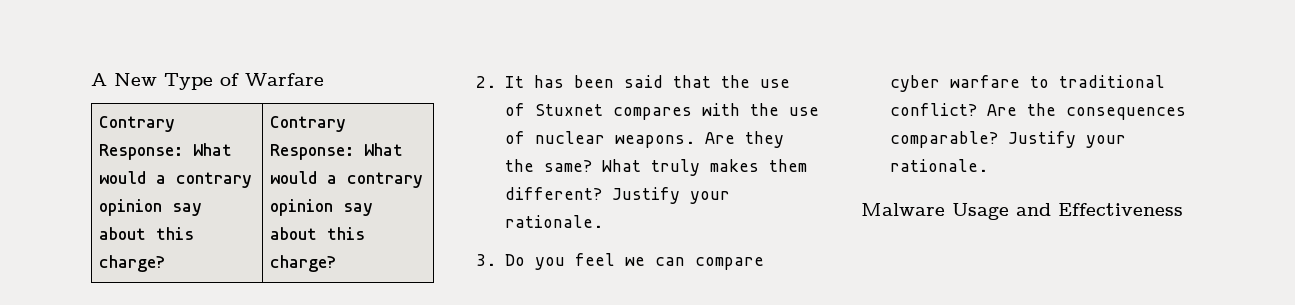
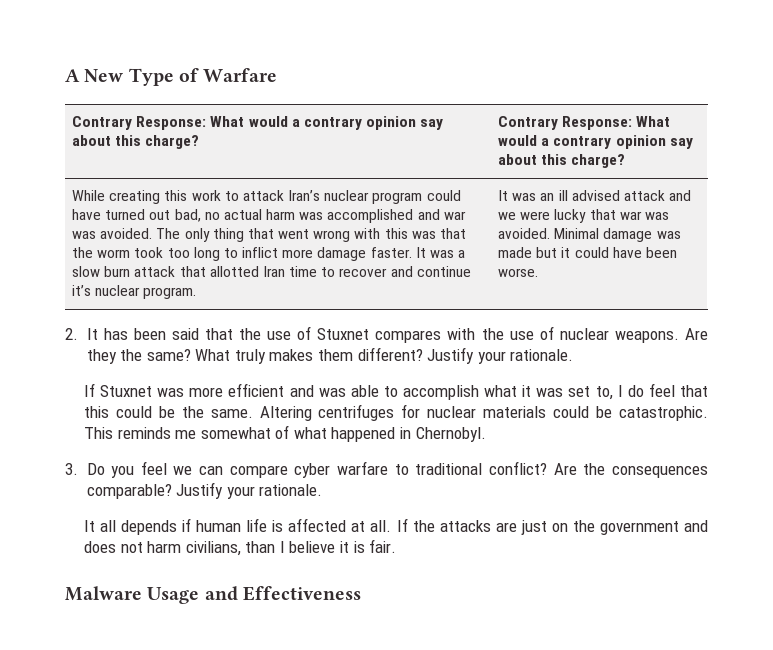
(337, 263) none -> [71,190,461,204] [71,209,466,223] [71,228,466,242] [71,247,466,261] [71,266,471,277] [71,285,197,299] [497,190,692,201] [497,209,669,223] [497,228,681,242] [497,247,677,258] [497,268,538,277] // While creating this work to attack Iran’s nuclear program could have turned out bad, no actual harm was accomplished and war was avoided. The only thing that went wrong with this was that the worm took too long to inflict more damage faster. It was a slow burn attack that allotted Iran time to recover and continue it’s nuclear program. | It was an ill advised attack and we were lucky that war was avoided. Minimal damage was made but it could have been worse.
(603, 221) none -> [83,383,709,400] [83,404,708,421] [83,425,486,442] // If Stuxnet was more efficient and was able to accomplish what it was set to, I do feel that this could be the same. Altering centrifuges for nuclear materials could be catastrophic. This reminds me somewhat of what happened in Chernobyl.
(988, 165) none -> [83,518,708,535] [83,539,397,556] // It all depends if human life is affected at all. If the attacks are just on the government and does not harm civilians, than I believe it is fair.

